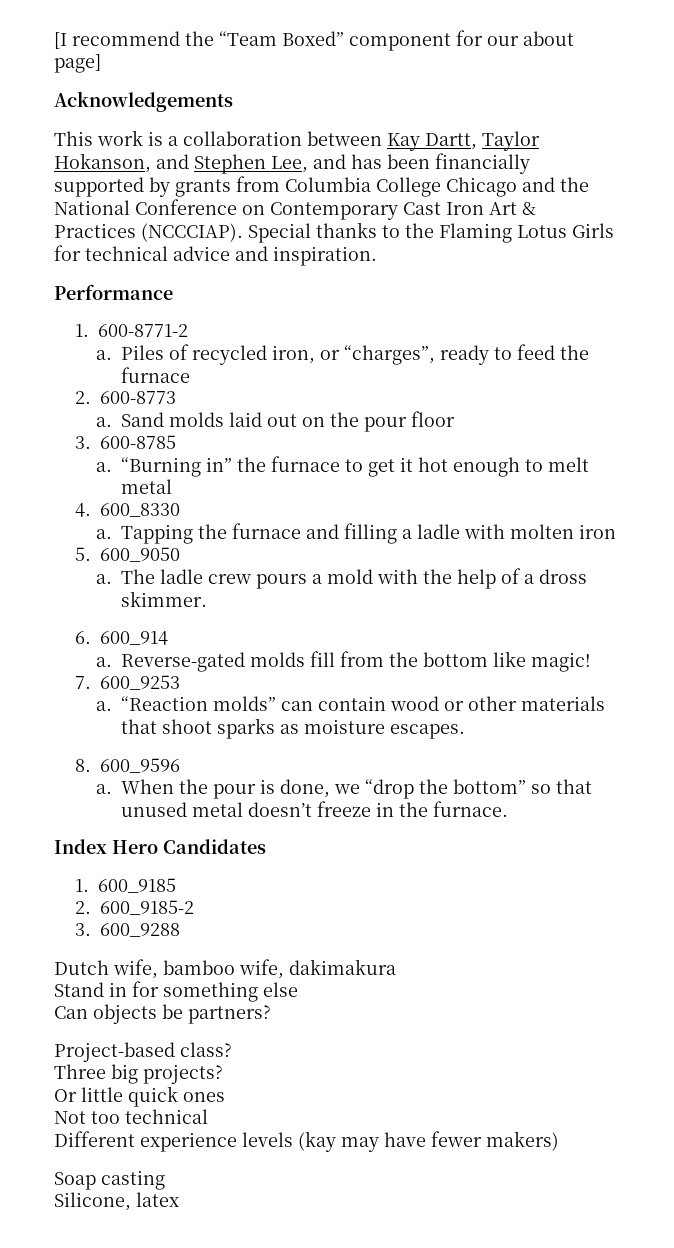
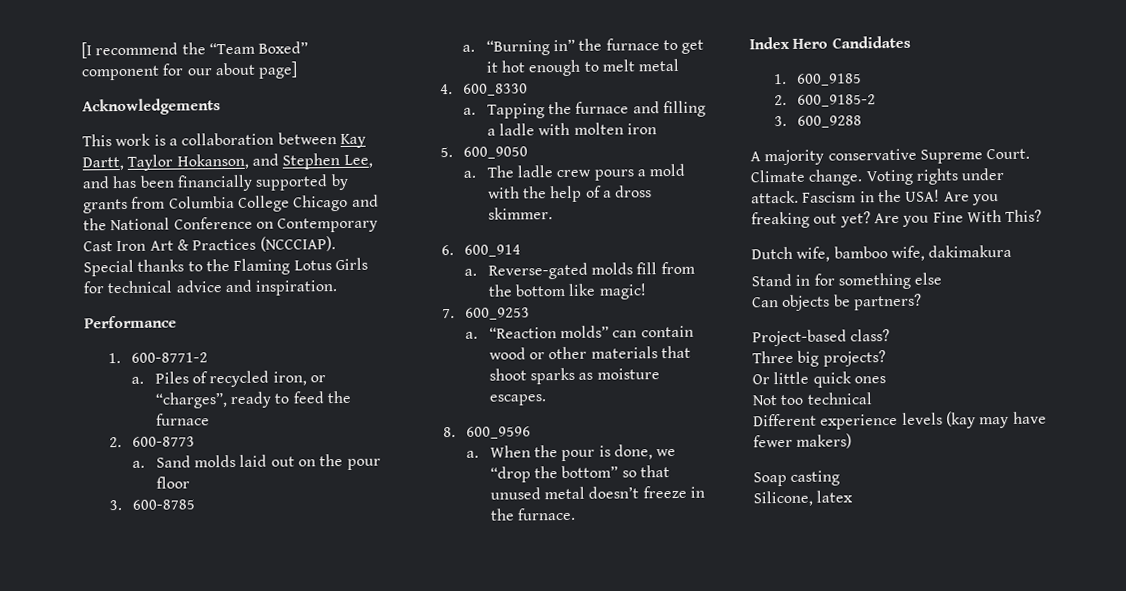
(181, 930) none -> [750,148,1031,166] [750,167,1005,186] [751,189,999,206] [751,209,1043,229] // A majority conservative Supreme Court. Climate change. Voting rights under attack. Fascism in the USA! Are you freaking out yet? Are you Fine With This?

